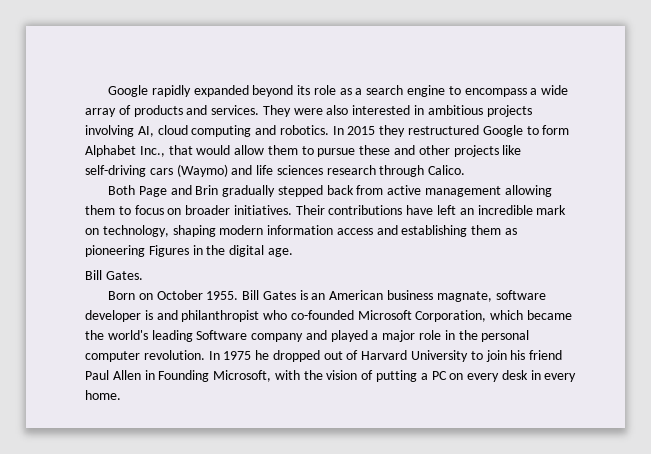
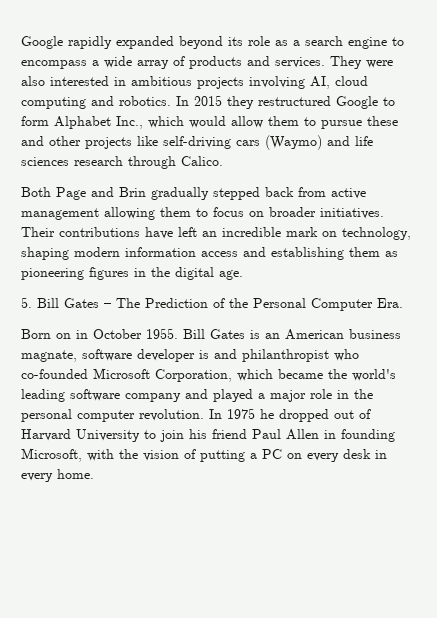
[168,145,193,155] that -> [148,116,184,128] which
[148,245,189,257] Figures -> [89,267,129,280] figures
[85,270,143,280] Bill Gates. -> [21,297,403,311] 5. Bill Gates – The Prediction of the Personal Computer Era.
(153, 296) none -> [76,330,88,339] in
[196,330,248,340] Software -> [70,389,120,401] software
[158,370,210,382] Founding -> [341,429,395,442] founding

